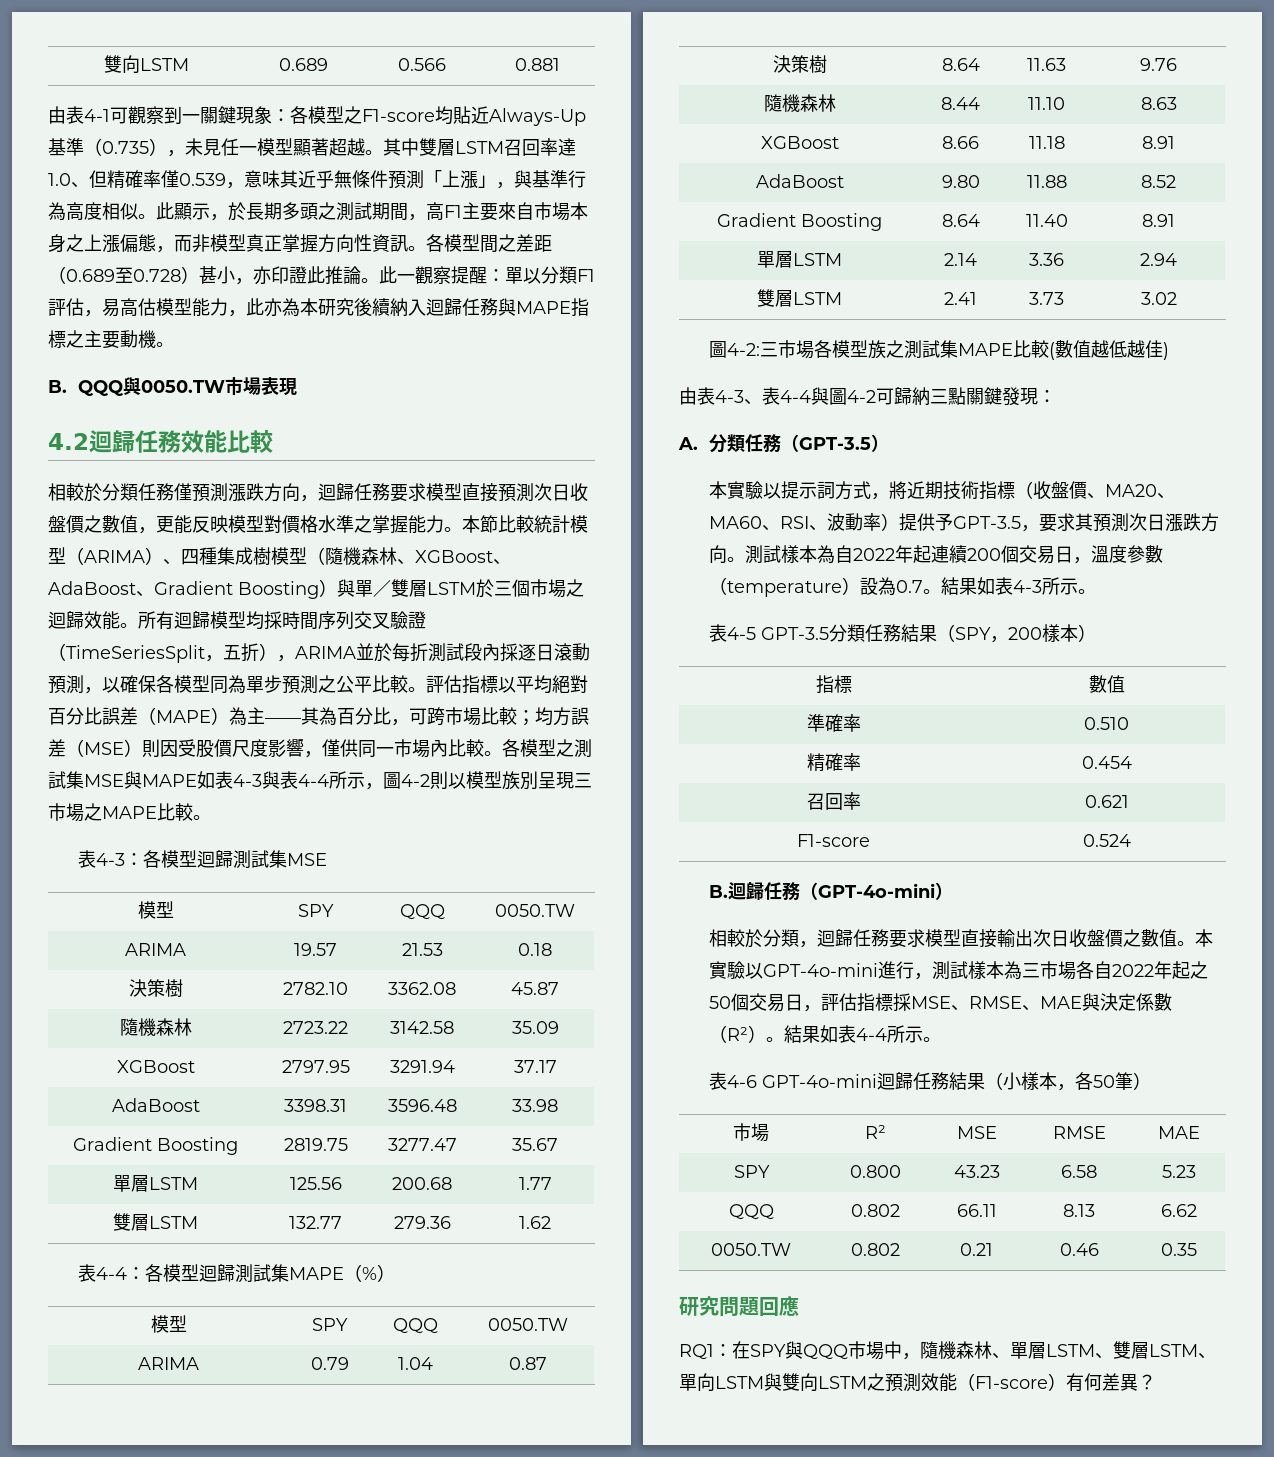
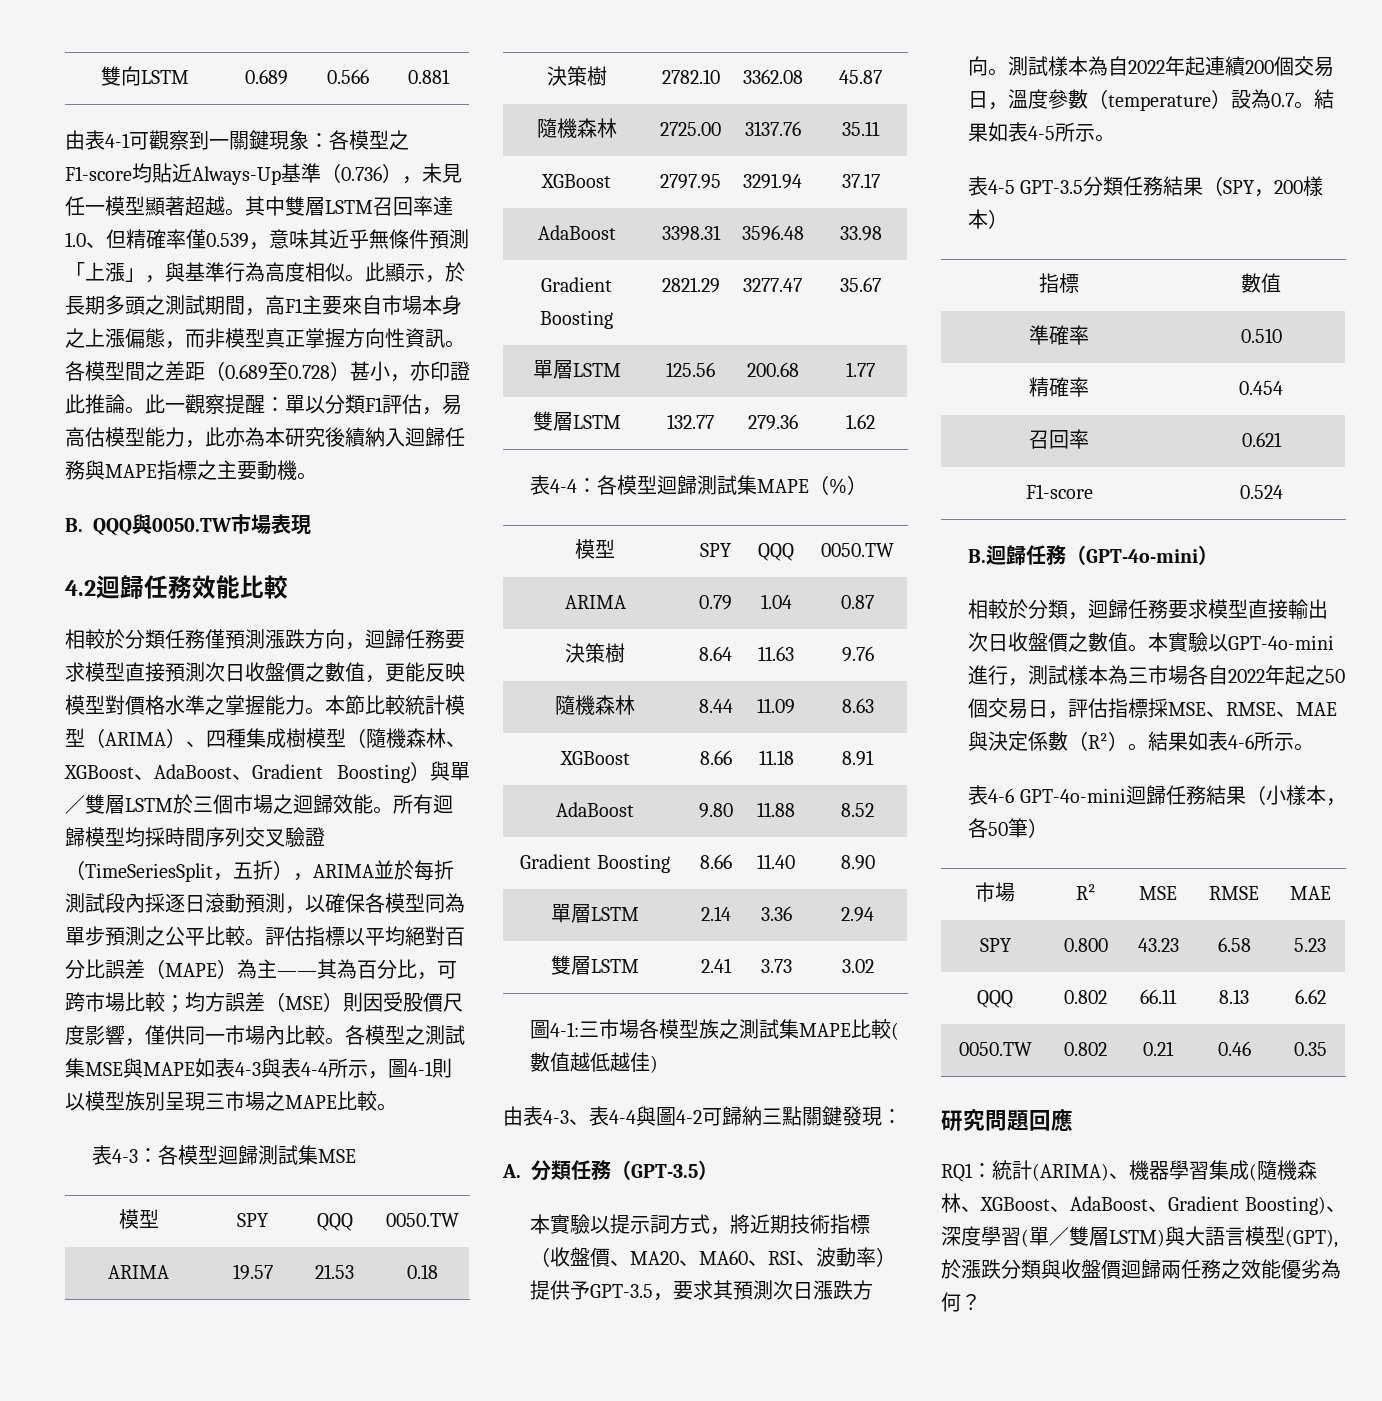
[102,141,149,154] 0.735 -> [341,166,382,181] 0.736
[401,774,430,787] 4-2 -> [408,1061,433,1076] 4-1
[283,1021,348,1034] [389,1021,454,1034] [511,1021,559,1034] 2723.22 | 3142.58 | 35.09 -> [660,122,721,136] [744,121,801,136] [842,121,880,136] 2725.00 | 3137.76 | 35.11
[283,1138,348,1151] 2819.75 -> [661,277,720,293] 2821.29
[1028,97,1065,110] 11.10 -> [757,698,795,714] 11.09
[941,214,980,227] 8.64 -> [699,854,732,869] 8.66
[1142,214,1175,227] 8.91 -> [840,855,875,870] 8.90
[726,343,760,356] 4-2: -> [550,1022,580,1037] 4-1:
[1012,580,1042,593] 4-3 -> [1028,126,1056,140] 4-5
[855,1028,887,1041] 4-4 -> [1228,734,1255,749] 4-6
[732,1341,1216,1360] [679,1373,1138,1392] 在SPY與QQQ市場中，隨機森林、單層LSTM、雙層LSTM、單向LSTM與雙向LSTM之預測效能（F1-score）有何差異 -> [992,1160,1317,1181] [941,1193,1346,1215] [941,1226,1338,1248] [941,1259,1341,1279] [941,1292,961,1312] 統計(ARIMA)、機器學習集成(隨機森林、XGBoost、AdaBoost、Gradient Boosting)、深度學習(單／雙層LSTM)與大語言模型(GPT),於漲跌分類與收盤價迴歸兩任務之效能優劣為何

